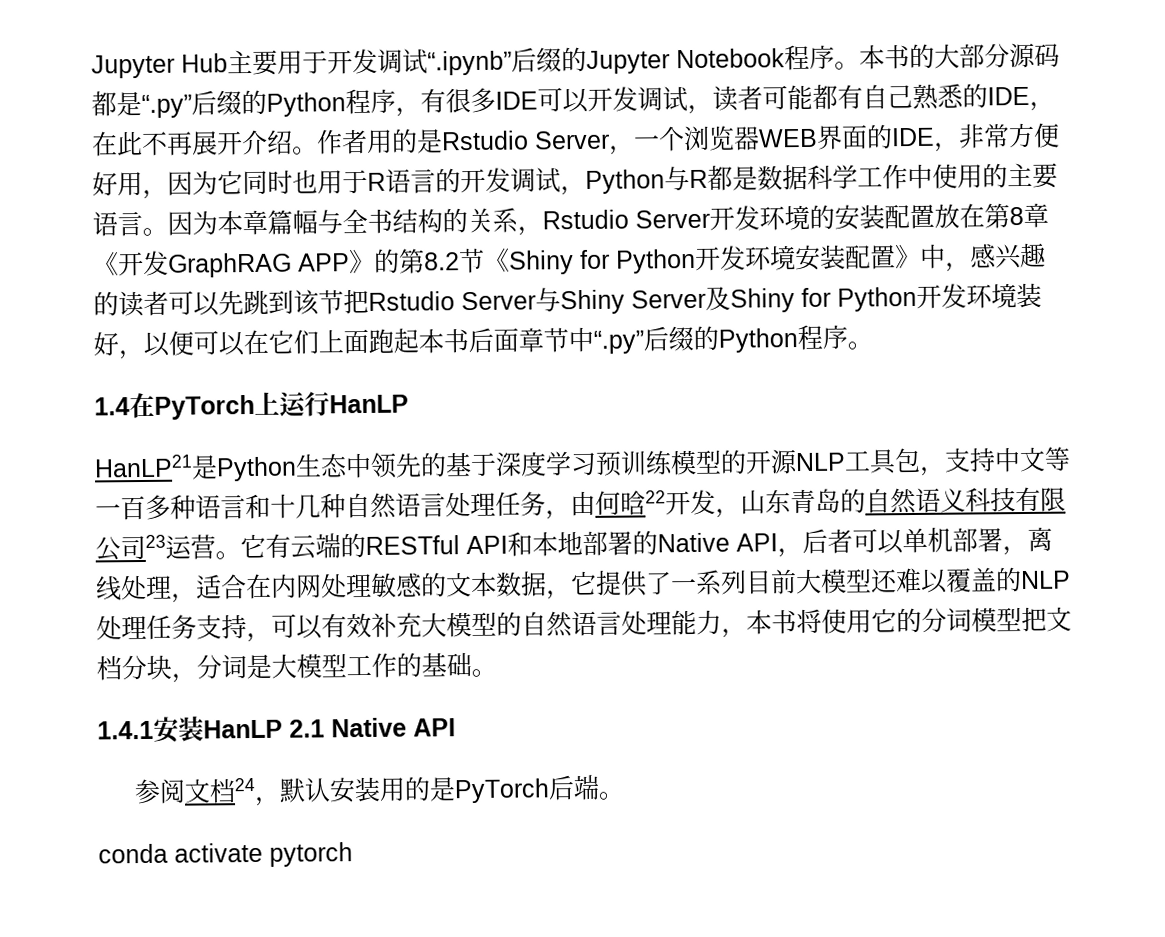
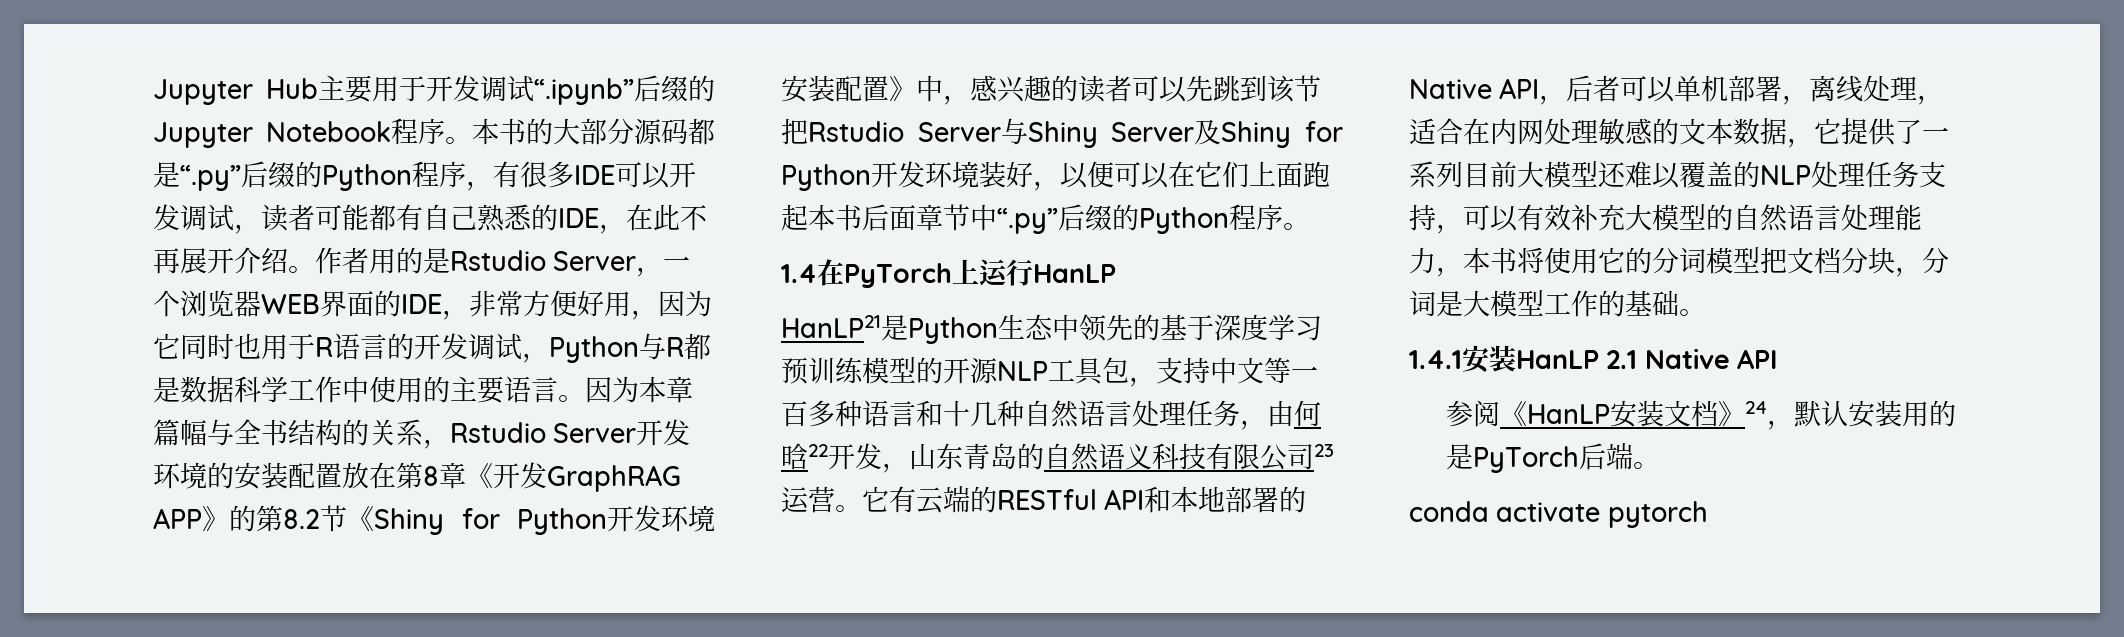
[183,778,236,804] 文档 -> [1500,400,1746,428] 《HanLP安装文档》

